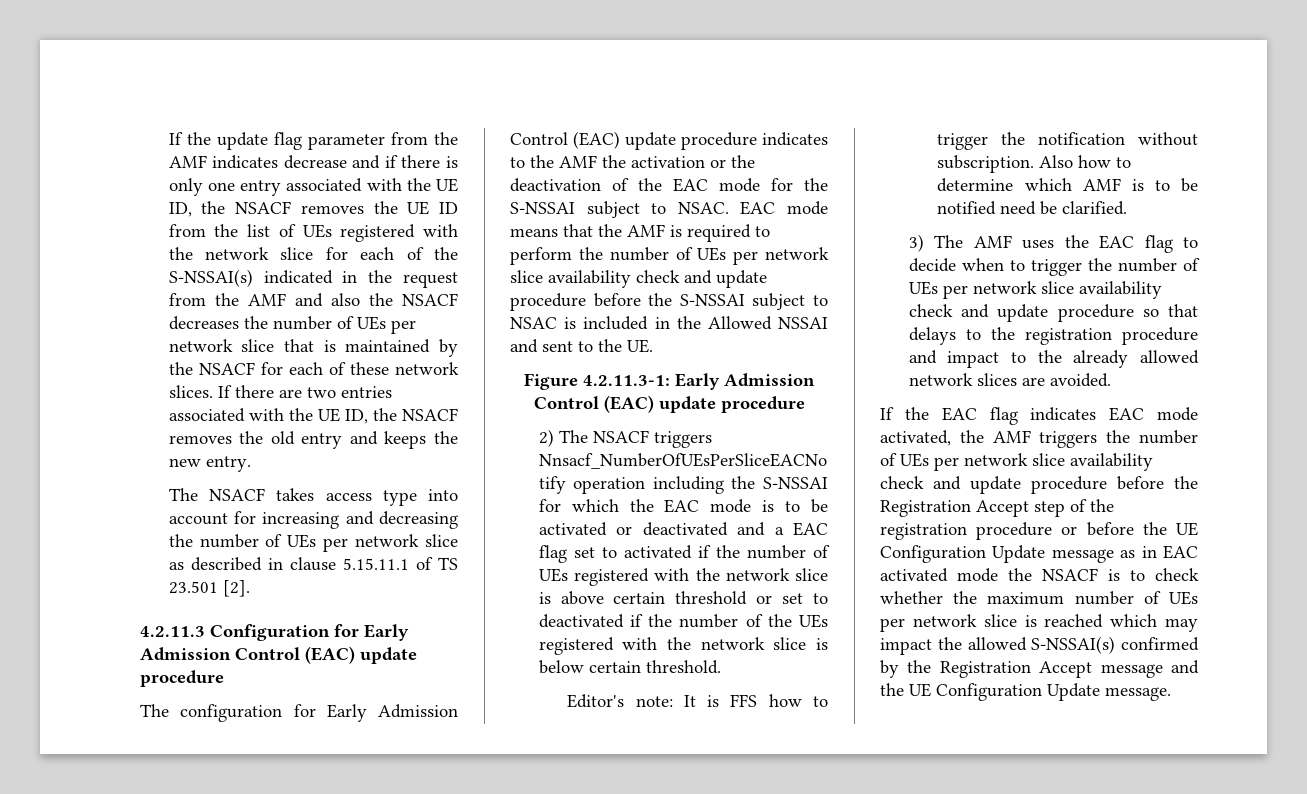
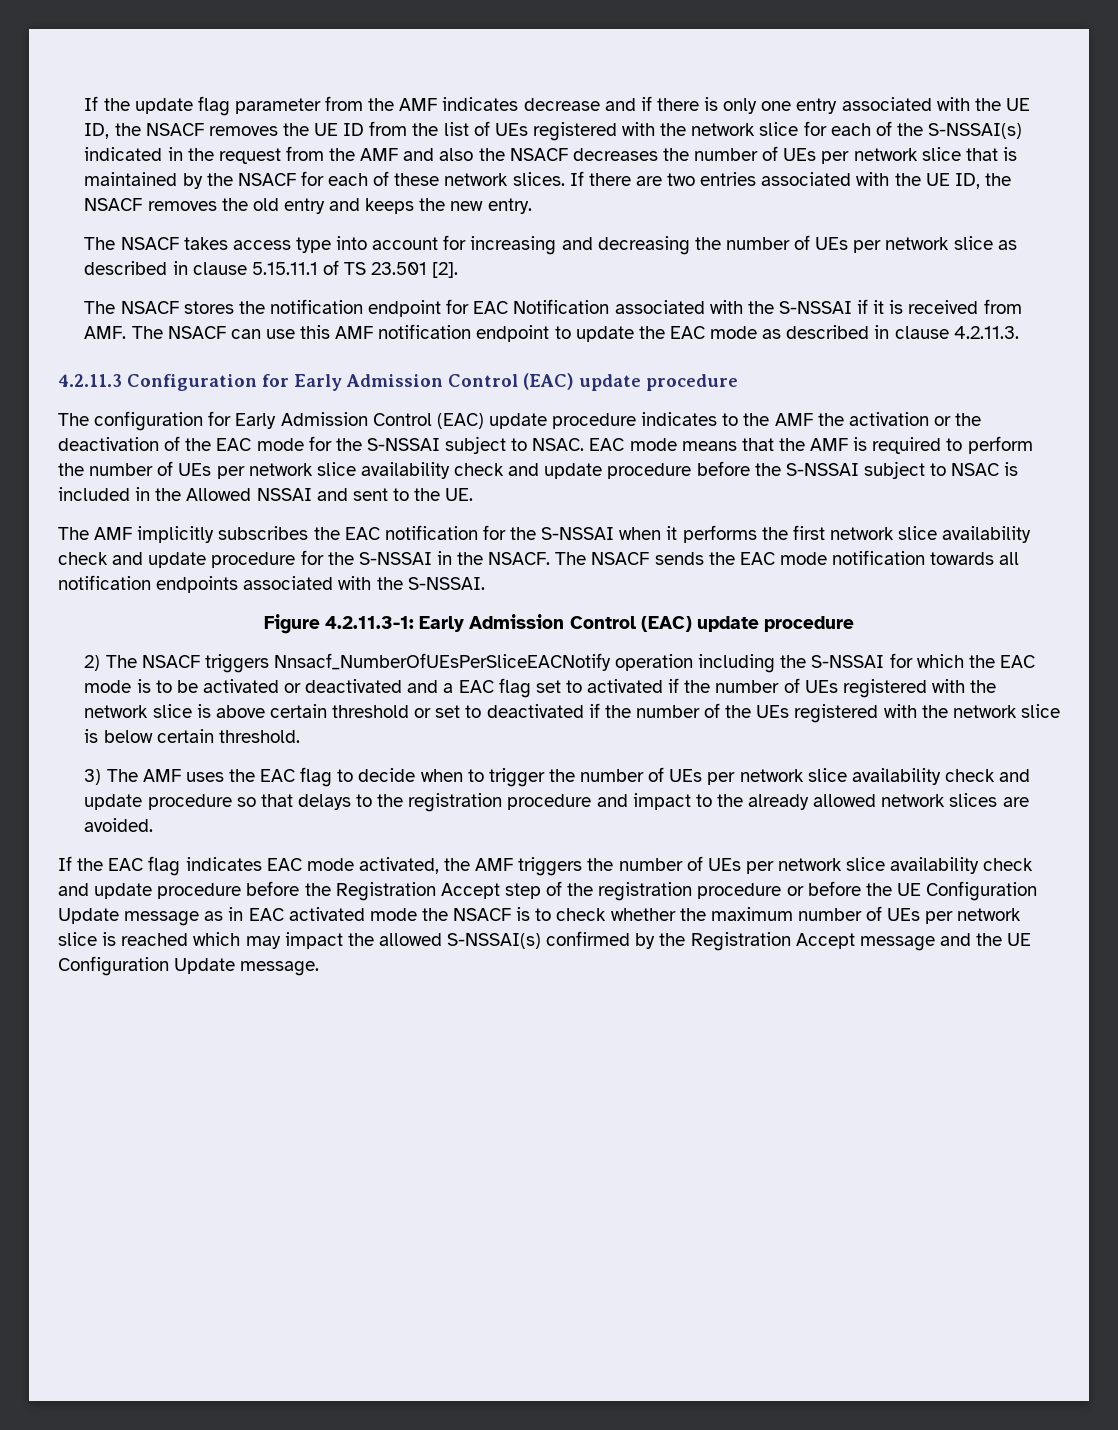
(250, 588) none -> [84,299,1022,317] [84,324,1019,342] // The NSACF stores the notification endpoint for EAC Notification associated with the S-NSSAI if it is received from AMF. The NSACF can use this AMF notification endpoint to update the EAC mode as described in clause 4.2.11.3.
(653, 346) none -> [58,525,1032,543] [58,550,1020,568] [58,575,485,593] // The AMF implicitly subscribes the EAC notification for the S-NSSAI when it performs the first network slice availability check and update procedure for the S-NSSAI in the NSACF. The NSACF sends the EAC mode notification towards all notification endpoints associated with the S-NSSAI.
[567,694,828,708] [937,132,1198,150] [937,155,1132,173] [937,178,1198,192] [937,201,1128,215] // Editor's note: It is FFS how to trigger the notification without subscription. Also how to determine which AMF is to be notified need be clarified. -> (300, 736) none

